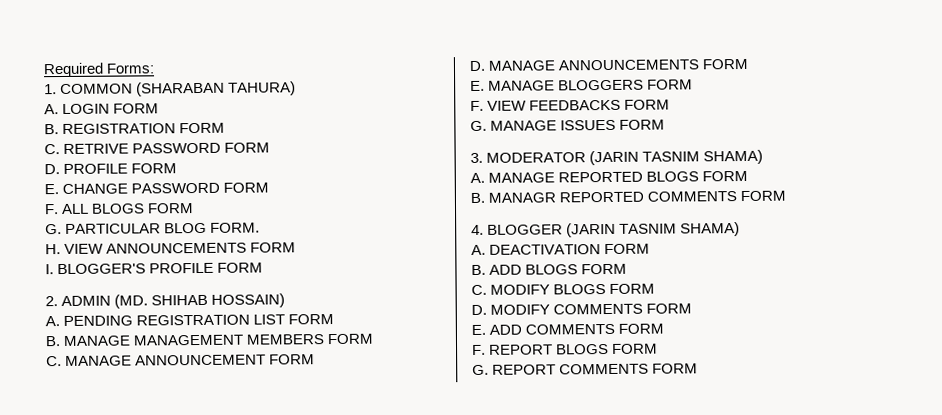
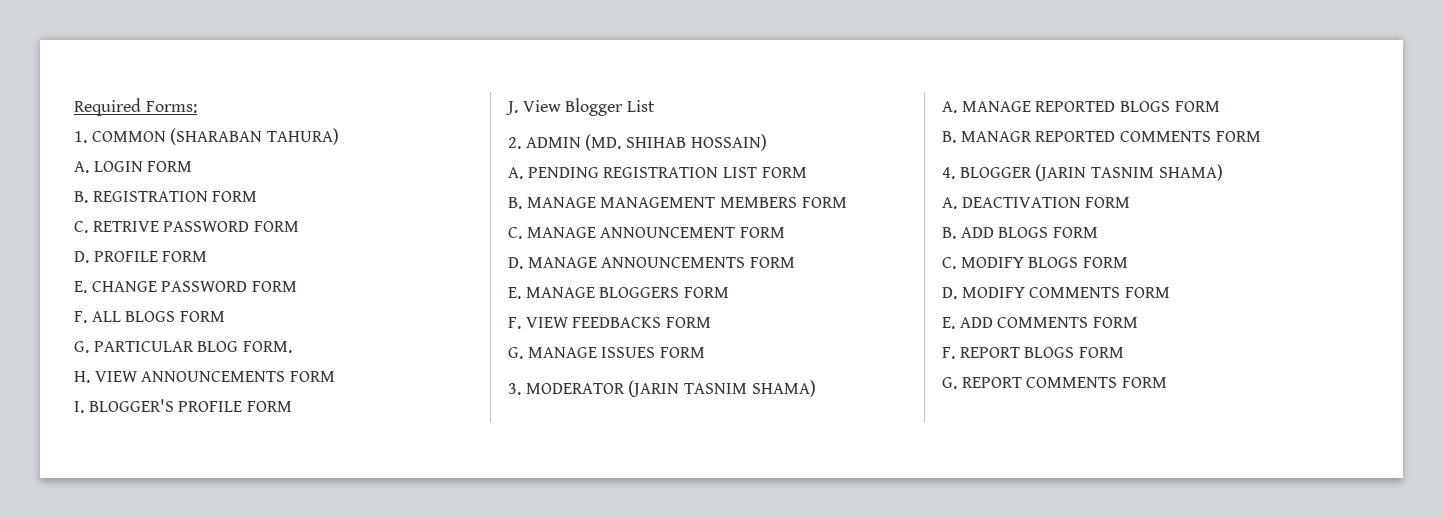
(264, 267) none -> [506,98,656,116] // J. View Blogger List

